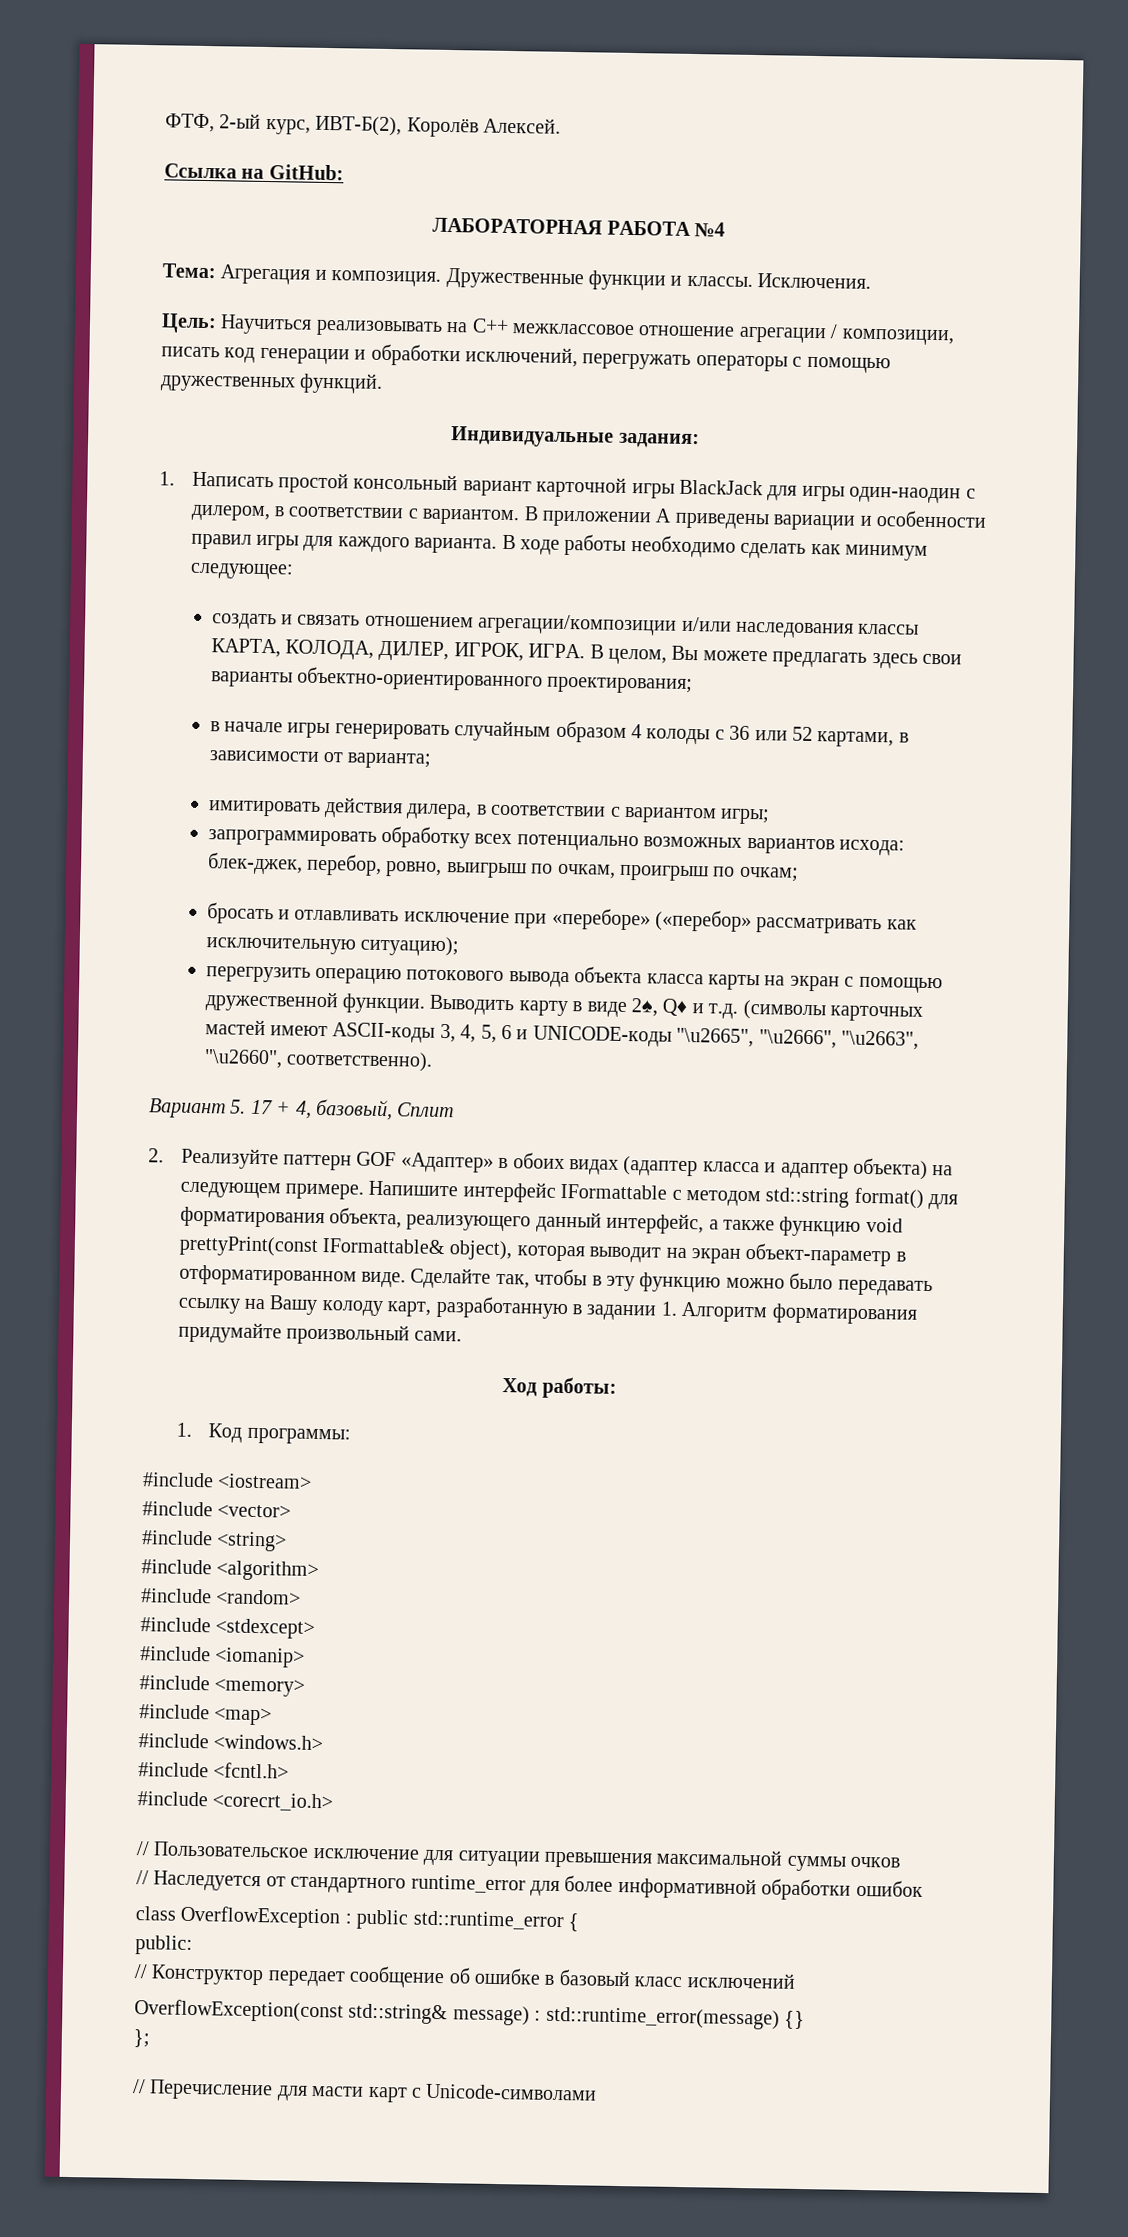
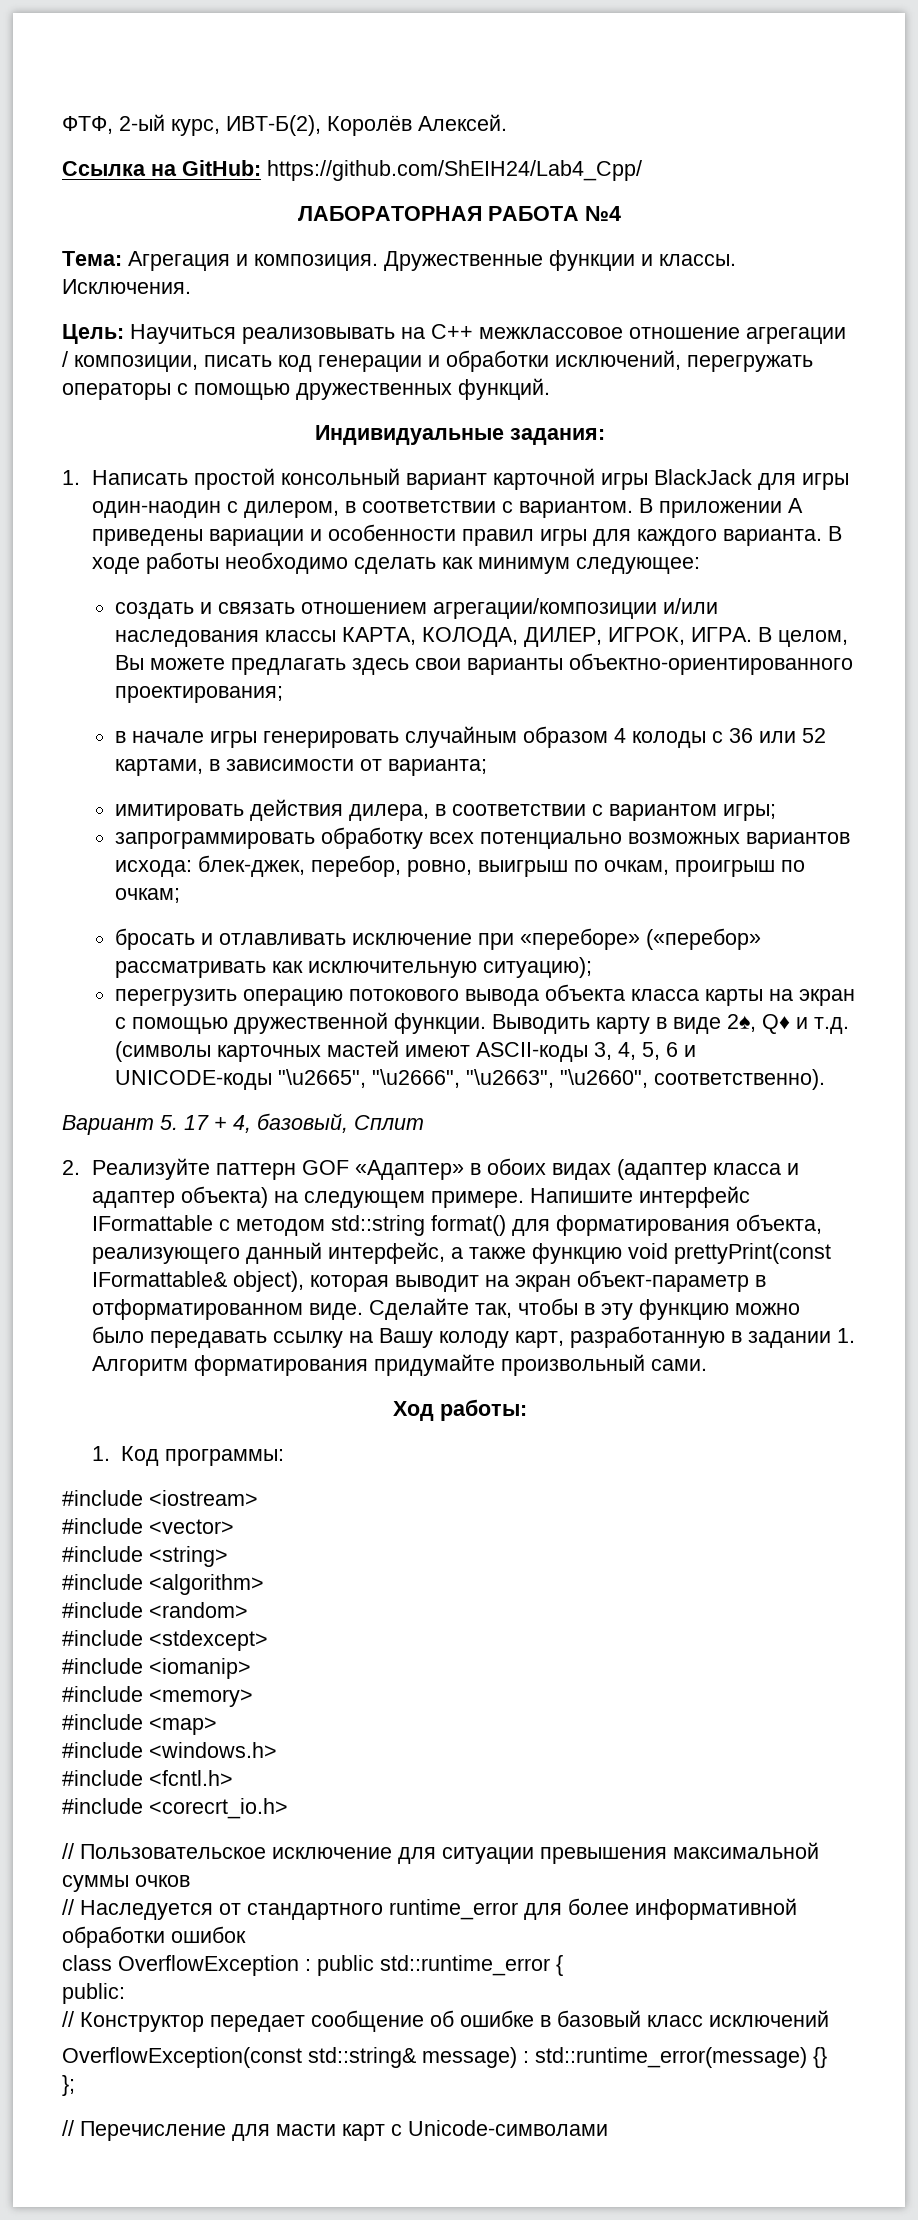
(344, 172) none -> [267,160,642,181] https://github.com/ShEIH24/Lab4_Cpp/

